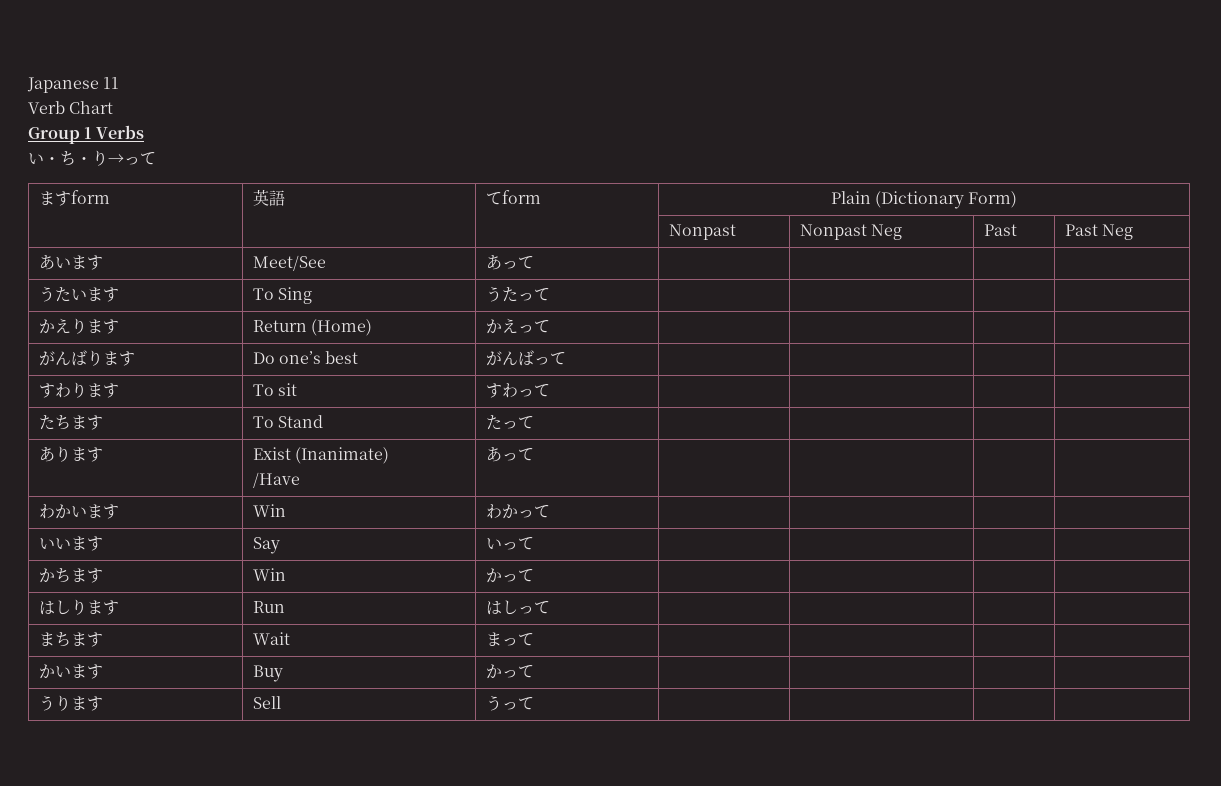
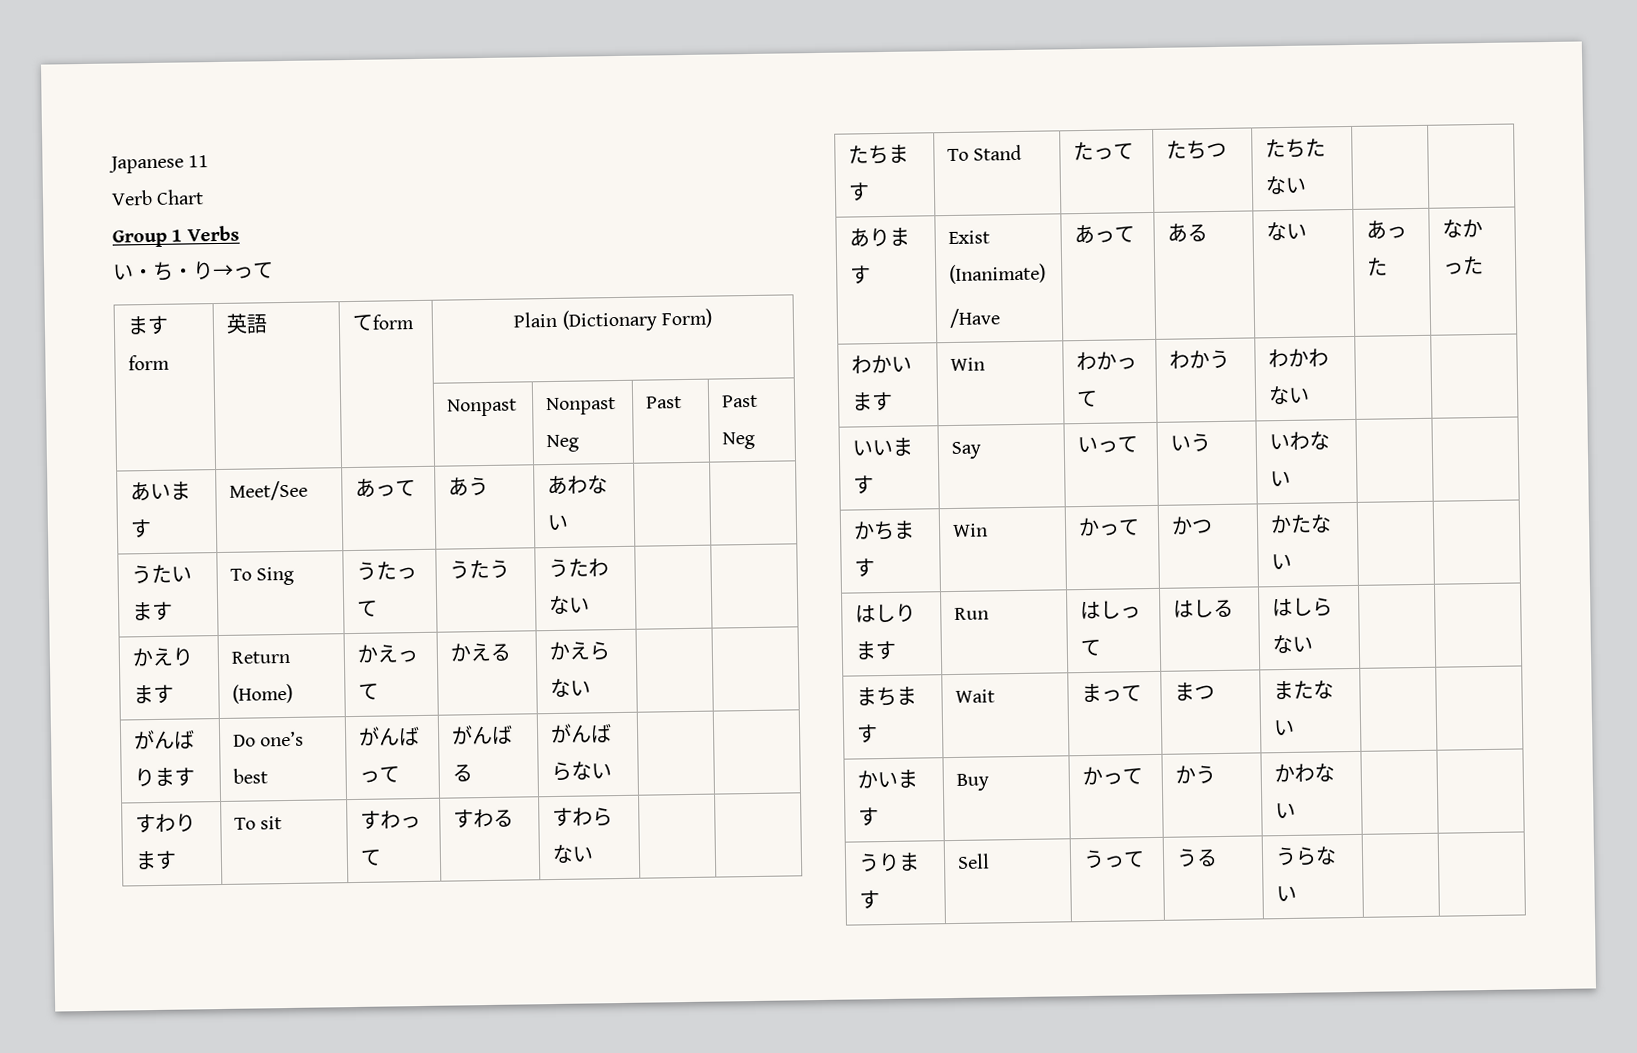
(534, 262) | -> [447,476,489,497] [546,475,608,496] [546,514,569,531] あう | あわない
(550, 294) | -> [448,559,510,579] [547,558,609,578] [548,595,590,615] うたう | うたわない
(550, 326) | -> [449,642,511,662] [548,641,610,661] [549,678,591,698] かえる | かえらない
(566, 358) | -> [450,724,513,745] [451,764,473,782] [549,723,612,744] [550,761,612,782] がんばる | がんばらない
(550, 390) | -> [452,808,514,829] [551,807,613,828] [551,844,594,864] すわる | すわらない
(534, 422) | -> [1165,140,1227,160] [1264,138,1326,158] [1264,175,1307,195] たちつ | たちたない
(534, 454) | | | -> [1166,223,1208,243] [1265,221,1307,241] [1365,220,1407,240] [1366,257,1388,276] [1441,218,1483,238] [1442,255,1484,275] ある | ない | あった | なかった
(550, 511) | -> [1168,349,1230,369] [1267,348,1329,368] [1267,385,1310,405] わかう | わかわない
(534, 543) | -> [1169,433,1211,452] [1268,431,1330,450] [1269,470,1291,487] いう | いわない
(534, 575) | -> [1170,516,1213,535] [1269,514,1332,534] [1270,553,1292,570] かつ | かたない
(550, 607) | -> [1172,599,1234,618] [1271,597,1333,617] [1271,634,1313,654] はしる | はしらない
(534, 639) | -> [1173,682,1215,701] [1272,680,1334,700] [1272,719,1295,736] まつ | またない
(534, 671) | -> [1174,765,1216,784] [1273,763,1335,783] [1274,802,1296,819] かう | かわない
(534, 703) | -> [1175,848,1218,867] [1274,846,1337,866] [1275,885,1297,902] うる | うらない

